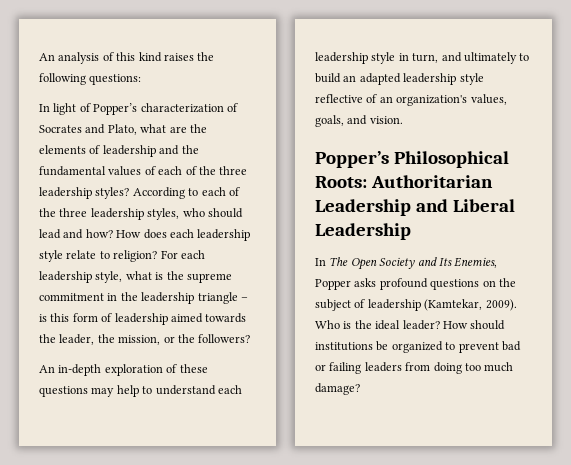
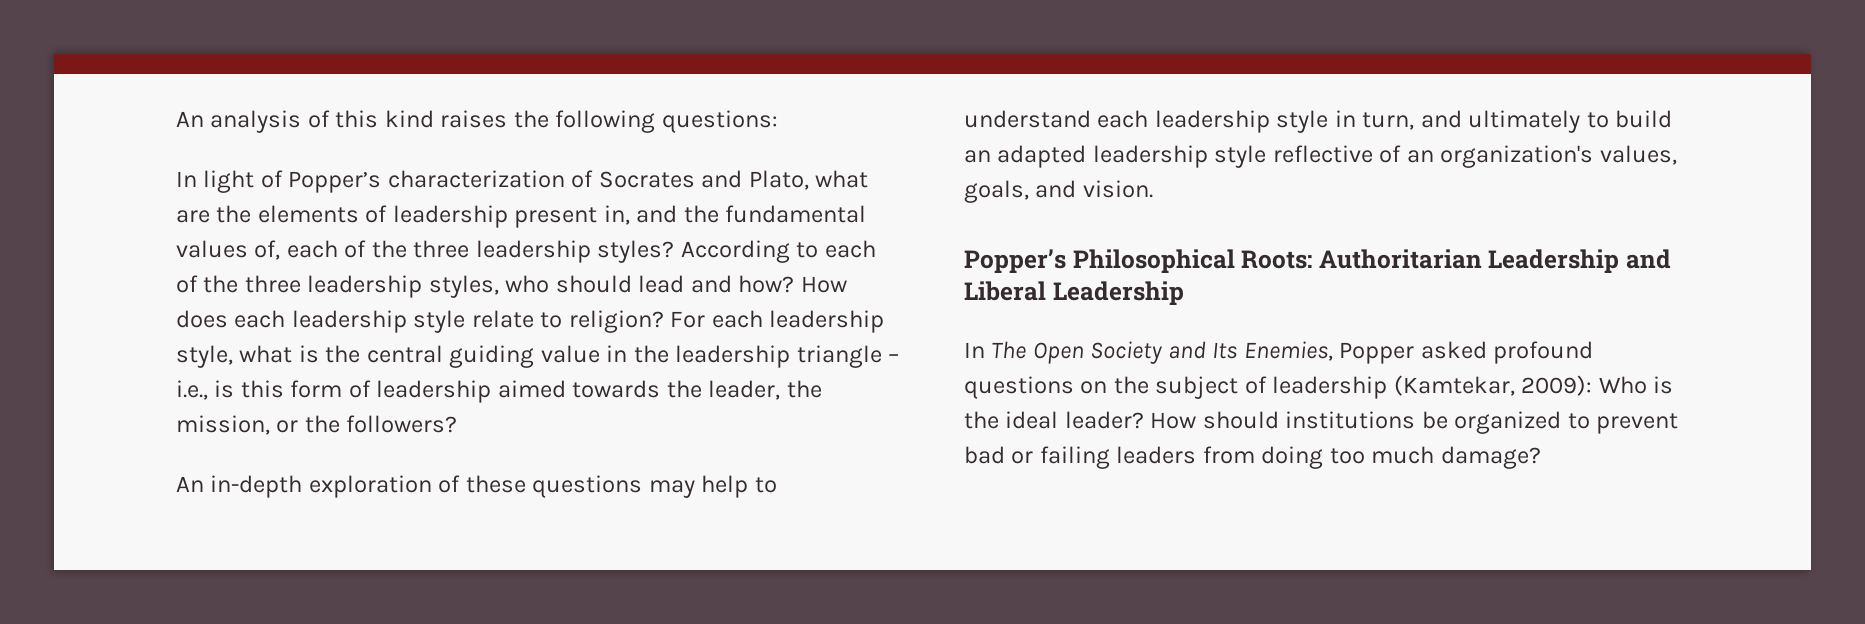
(156, 151) none -> [514,205,630,228] present in,
[144,166,156,175] of -> [254,240,281,260] of,
[186,273,232,283] [39,293,104,301] supreme commitment -> [366,345,600,368] central guiding value
(248, 299) none -> [176,380,208,400] i.e.,
[354,278,377,287] asks -> [1420,341,1487,359] asked
[485,299,517,311] 2009). -> [1521,375,1593,396] 2009):

